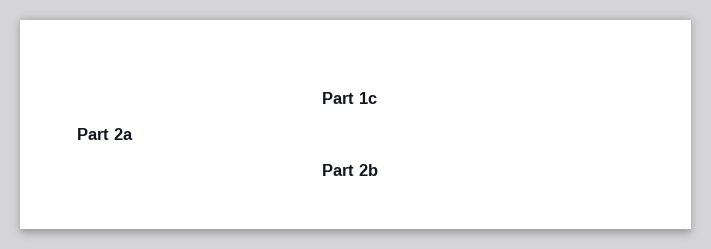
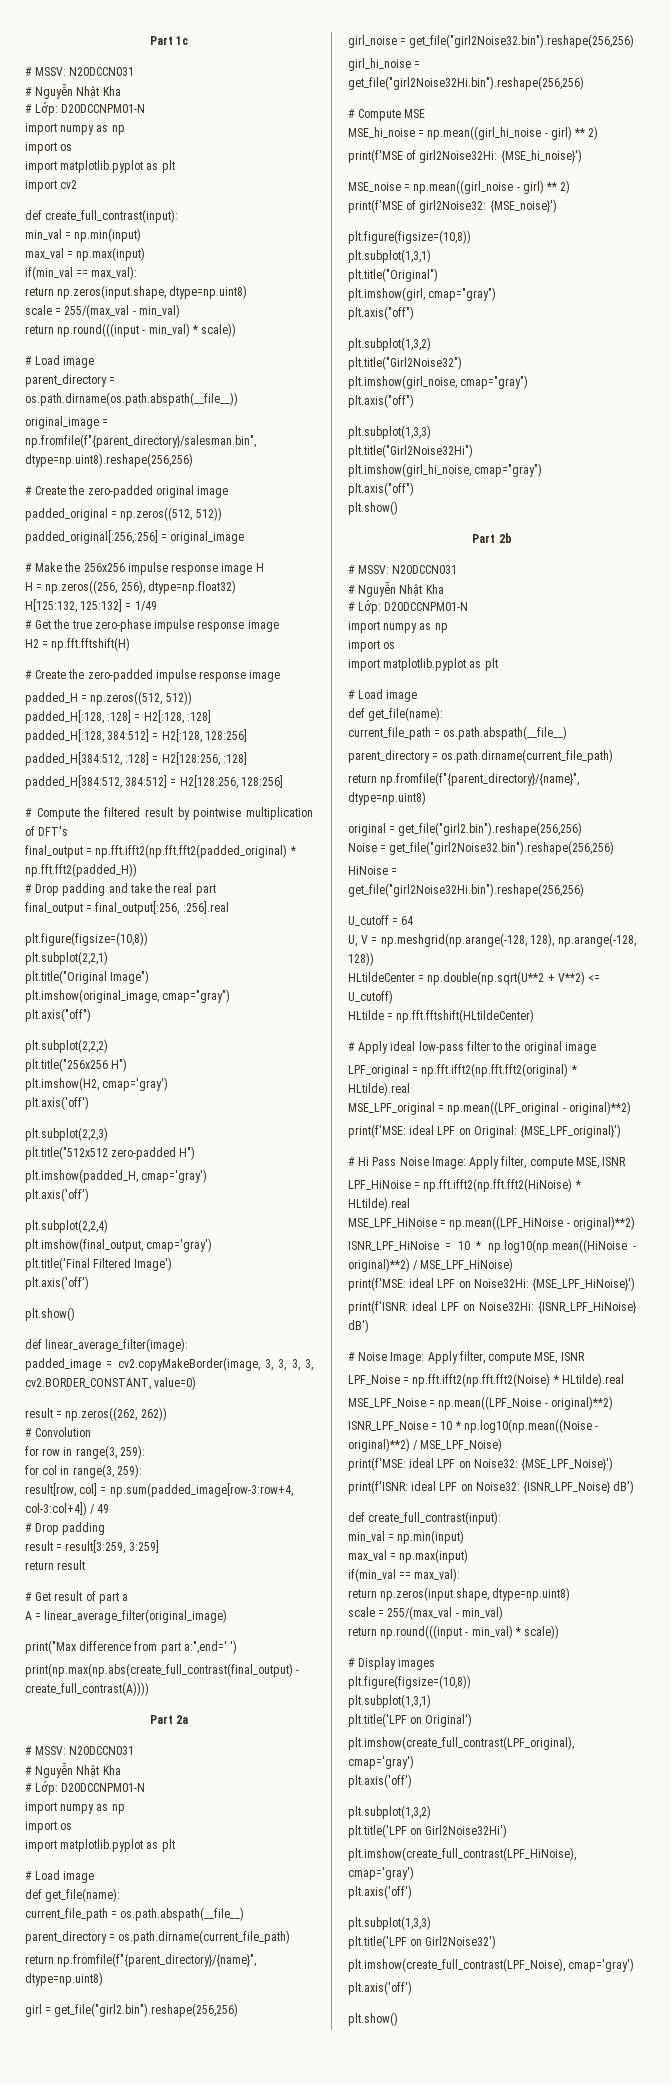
[77,128,133,140] [321,164,378,176] Part 2a // Part 2b -> [25,67,135,76] [25,83,121,99] [25,102,146,116] [25,123,125,135] [25,142,73,154] [25,160,175,173] [25,180,78,192] [25,209,179,223] [25,228,142,242] [25,247,146,261] [25,266,138,280] [25,285,248,299] [25,304,180,318] [25,323,237,337] [25,355,95,368] [25,374,116,387] [25,392,238,406] [25,416,109,429] [25,434,256,448] [25,453,193,467] [25,485,229,498] [25,507,222,521] [25,530,245,544] [25,562,264,575] [25,580,236,594] [25,599,157,613] [25,619,279,632] [25,637,131,651] [25,669,281,682] [25,691,192,705] [25,710,211,724] [25,729,247,743] [25,752,247,766] [25,775,283,789] [25,807,313,820] [25,826,69,836] [25,844,296,858] [25,863,137,877] [25,883,216,896] [25,901,229,915] [25,932,148,946] [25,951,108,965] [25,970,150,984] [25,989,231,1003] [25,1008,91,1022] [25,1039,108,1053] [25,1058,128,1072] [25,1077,169,1091] [25,1096,89,1110] [25,1127,108,1141] [25,1146,196,1160] [25,1169,208,1183] [25,1188,89,1202] [25,1219,108,1233] [25,1238,213,1252] [25,1257,173,1271] [25,1276,89,1290] [25,1307,75,1321] [25,1338,189,1352] [25,1357,313,1371] [25,1376,197,1390] [25,1407,167,1421] [25,1427,92,1437] [25,1445,145,1459] [25,1464,142,1478] [25,1483,293,1497] [25,1502,110,1516] [25,1522,106,1535] [25,1540,159,1554] [25,1560,86,1570] [25,1591,129,1604] [25,1609,228,1623] [25,1640,238,1654] [25,1663,300,1677] [25,1682,149,1696] [149,1715,189,1724] [25,1746,135,1755] [25,1762,121,1778] [25,1781,146,1795] [25,1802,125,1814] [25,1821,73,1833] [25,1839,175,1852] [25,1870,95,1883] [25,1888,121,1902] [25,1907,245,1921] [25,1930,291,1944] [25,1953,257,1967] [25,1972,103,1986] [25,2003,239,2017] [348,34,635,48] [348,58,421,71] [348,76,584,90] [348,109,426,121] [348,126,599,140] [348,149,582,163] [348,180,571,194] [348,199,557,213] [348,230,471,244] [348,249,431,263] [348,268,438,282] [348,287,497,301] [348,306,414,320] [348,337,431,351] [348,356,462,370] [348,375,529,389] [348,394,414,408] [348,425,431,439] [348,444,473,458] [348,463,543,477] [348,482,414,496] [348,501,398,515] [472,533,512,543] [348,565,458,574] [348,581,444,597] [348,600,469,614] [348,621,448,633] [348,640,396,652] [348,658,498,671] [348,689,418,702] [348,707,444,721] [348,726,568,740] [348,749,614,763] [348,772,580,786] [348,791,426,805] [348,822,583,836] [348,841,615,855] [348,866,398,875] [348,883,584,897] [348,915,414,926] [348,933,636,947] [348,952,374,966] [348,971,601,985] [348,990,393,1004] [348,1009,535,1023] [348,1041,596,1054] [348,1063,577,1077] [348,1082,410,1096] [348,1101,631,1115] [348,1124,622,1138] [348,1156,627,1169] [348,1178,581,1192] [348,1197,410,1211] [348,1216,635,1230] [348,1239,636,1253] [348,1258,514,1272] [348,1277,636,1291] [348,1300,636,1314] [348,1319,369,1333] [348,1351,585,1364] [348,1373,624,1387] [348,1396,613,1410] [348,1419,599,1433] [348,1438,503,1452] [348,1457,614,1471] [348,1480,635,1494] [348,1511,502,1525] [348,1530,465,1544] [348,1549,469,1563] [348,1568,461,1582] [348,1587,571,1601] [348,1606,503,1620] [348,1625,560,1639] [348,1657,436,1670] [348,1675,471,1689] [348,1694,431,1708] [348,1713,473,1727] [348,1736,574,1750] [348,1755,414,1769] [348,1774,412,1788] [348,1805,431,1819] [348,1824,508,1838] [348,1847,576,1861] [348,1866,414,1880] [348,1885,412,1899] [348,1916,431,1930] [348,1935,497,1949] [348,1958,635,1972] [348,1981,412,1995] [348,2012,398,2026] # MSSV: N20DCCN031 // # Nguyễn Nhật Kha // # Lớp: D20DCCNPM01-N // import numpy as np // import os // import matplotlib.pyplot as plt // import cv2 // def create_full_contrast(input): // min_val = np.min(input) // max_val = np.max(input) // if(min_val == max_val): // return np.zeros(input.shape, dtype=np.uint8) // scale = 255/(max_val - min_val) // return np.round(((input - min_val) * scale)) // # Load image // parent_directory = os.path.dirname(os.path.abspath(__file__)) // original_image = np.fromfile(f"{parent_directory}/salesman.bin", dtype=np.uint8).reshape(256,256) // # Create the zero-padded original image // padded_original = np.zeros((512, 512)) // padded_original[:256,:256] = original_image // # Make the 256x256 impulse response image H // H = np.zeros((256, 256), dtype=np.float32) // H[125:132, 125:132] = 1/49 // # Get the true zero-phase impulse response image // H2 = np.fft.fftshift(H) // # Create the zero-padded impulse response image // padded_H = np.zeros((512, 512)) // padded_H[:128, :128] = H2[:128, :128] // padded_H[:128, 384:512] = H2[:128, 128:256] // padded_H[384:512, :128] = H2[128:256, :128] // padded_H[384:512, 384:512] = H2[128:256, 128:256] // # Compute the filtered result by pointwise multiplication of DFT's // final_output = np.fft.ifft2(np.fft.fft2(padded_original) * np.fft.fft2(padded_H)) // # Drop padding and take the real part // final_output = final_output[:256, :256].real // plt.figure(figsize=(10,8)) // plt.subplot(2,2,1) // plt.title("Original Image") // plt.imshow(original_image, cmap="gray") // plt.axis("off") // plt.subplot(2,2,2) // plt.title("256x256 H") // plt.imshow(H2, cmap='gray') // plt.axis('off') // plt.subplot(2,2,3) // plt.title("512x512 zero-padded H") // plt.imshow(padded_H, cmap='gray') // plt.axis('off') // plt.subplot(2,2,4) // plt.imshow(final_output, cmap='gray') // plt.title('Final Filtered Image') // plt.axis('off') // plt.show() // def linear_average_filter(image): // padded_image = cv2.copyMakeBorder(image, 3, 3, 3, 3, cv2.BORDER_CONSTANT, value=0) // result = np.zeros((262, 262)) // # Convolution // for row in range(3, 259): // for col in range(3, 259): // result[row, col] = np.sum(padded_image[row-3:row+4, col-3:col+4]) / 49 // # Drop padding // result = result[3:259, 3:259] // return result // # Get result of part a // A = linear_average_filter(original_image) // print("Max difference from part a:",end=' ') // print(np.max(np.abs(create_full_contrast(final_output) - create_full_contrast(A)))) // Part 2a // # MSSV: N20DCCN031 // # Nguyễn Nhật Kha // # Lớp: D20DCCNPM01-N // import numpy as np // import os // import matplotlib.pyplot as plt // # Load image // def get_file(name): // current_file_path = os.path.abspath(__file__) // parent_directory = os.path.dirname(current_file_path) // return np.fromfile(f"{parent_directory}/{name}", dtype=np.uint8) // girl = get_file("girl2.bin").reshape(256,256) // girl_noise = get_file("girl2Noise32.bin").reshape(256,256) // girl_hi_noise = get_file("girl2Noise32Hi.bin").reshape(256,256) // # Compute MSE // MSE_hi_noise = np.mean((girl_hi_noise - girl) ** 2) // print(f'MSE of girl2Noise32Hi: {MSE_hi_noise}') // MSE_noise = np.mean((girl_noise - girl) ** 2) // print(f'MSE of girl2Noise32: {MSE_noise}') // plt.figure(figsize=(10,8)) // plt.subplot(1,3,1) // plt.title("Original") // plt.imshow(girl, cmap="gray") // plt.axis("off") // plt.subplot(1,3,2) // plt.title("Girl2Noise32") // plt.imshow(girl_noise, cmap="gray") // plt.axis("off") // plt.subplot(1,3,3) // plt.title("Girl2Noise32Hi") // plt.imshow(girl_hi_noise, cmap="gray") // plt.axis("off") // plt.show() // Part 2b // # MSSV: N20DCCN031 // # Nguyễn Nhật Kha // # Lớp: D20DCCNPM01-N // import numpy as np // import os // import matplotlib.pyplot as plt // # Load image // def get_file(name): // current_file_path = os.path.abspath(__file__) // parent_directory = os.path.dirname(current_file_path) // return np.fromfile(f"{parent_directory}/{name}", dtype=np.uint8) // original = get_file("girl2.bin").reshape(256,256) // Noise = get_file("girl2Noise32.bin").reshape(256,256) // HiNoise = get_file("girl2Noise32Hi.bin").reshape(256,256) // U_cutoff = 64 // U, V = np.meshgrid(np.arange(-128, 128), np.arange(-128, 128)) // HLtildeCenter = np.double(np.sqrt(U**2 + V**2) <= U_cutoff) // HLtilde = np.fft.fftshift(HLtildeCenter) // # Apply ideal low-pass filter to the original image // LPF_original = np.fft.ifft2(np.fft.fft2(original) * HLtilde).real // MSE_LPF_original = np.mean((LPF_original - original)**2) // print(f'MSE: ideal LPF on Original: {MSE_LPF_original}') // # Hi Pass Noise Image: Apply filter, compute MSE, ISNR // LPF_HiNoise = np.fft.ifft2(np.fft.fft2(HiNoise) * HLtilde).real // MSE_LPF_HiNoise = np.mean((LPF_HiNoise - original)**2) // ISNR_LPF_HiNoise = 10 * np.log10(np.mean((HiNoise - original)**2) / MSE_LPF_HiNoise) // print(f'MSE: ideal LPF on Noise32Hi: {MSE_LPF_HiNoise}') // print(f'ISNR: ideal LPF on Noise32Hi: {ISNR_LPF_HiNoise} dB') // # Noise Image: Apply filter, compute MSE, ISNR // LPF_Noise = np.fft.ifft2(np.fft.fft2(Noise) * HLtilde).real // MSE_LPF_Noise = np.mean((LPF_Noise - original)**2) // ISNR_LPF_Noise = 10 * np.log10(np.mean((Noise - original)**2) / MSE_LPF_Noise) // print(f'MSE: ideal LPF on Noise32: {MSE_LPF_Noise}') // print(f'ISNR: ideal LPF on Noise32: {ISNR_LPF_Noise} dB') // def create_full_contrast(input): // min_val = np.min(input) // max_val = np.max(input) // if(min_val == max_val): // return np.zeros(input.shape, dtype=np.uint8) // scale = 255/(max_val - min_val) // return np.round(((input - min_val) * scale)) // # Display images // plt.figure(figsize=(10,8)) // plt.subplot(1,3,1) // plt.title('LPF on Original') // plt.imshow(create_full_contrast(LPF_original), cmap='gray') // plt.axis('off') // plt.subplot(1,3,2) // plt.title('LPF on Girl2Noise32Hi') // plt.imshow(create_full_contrast(LPF_HiNoise), cmap='gray') // plt.axis('off') // plt.subplot(1,3,3) // plt.title('LPF on Girl2Noise32') // plt.imshow(create_full_contrast(LPF_Noise), cmap='gray') // plt.axis('off') // plt.show()

